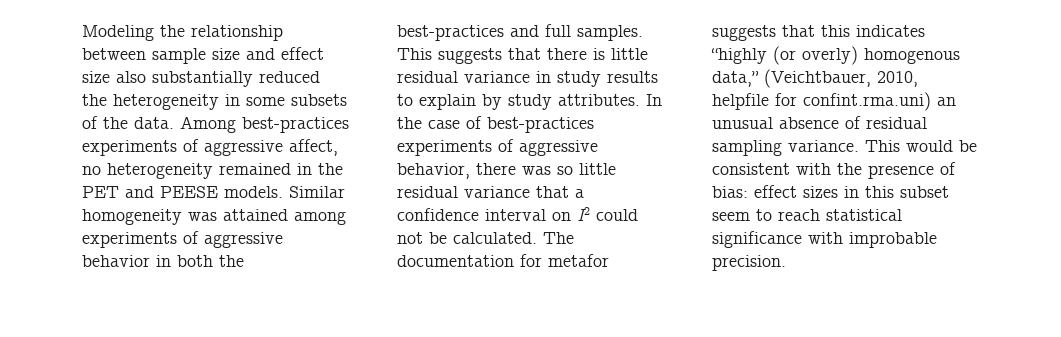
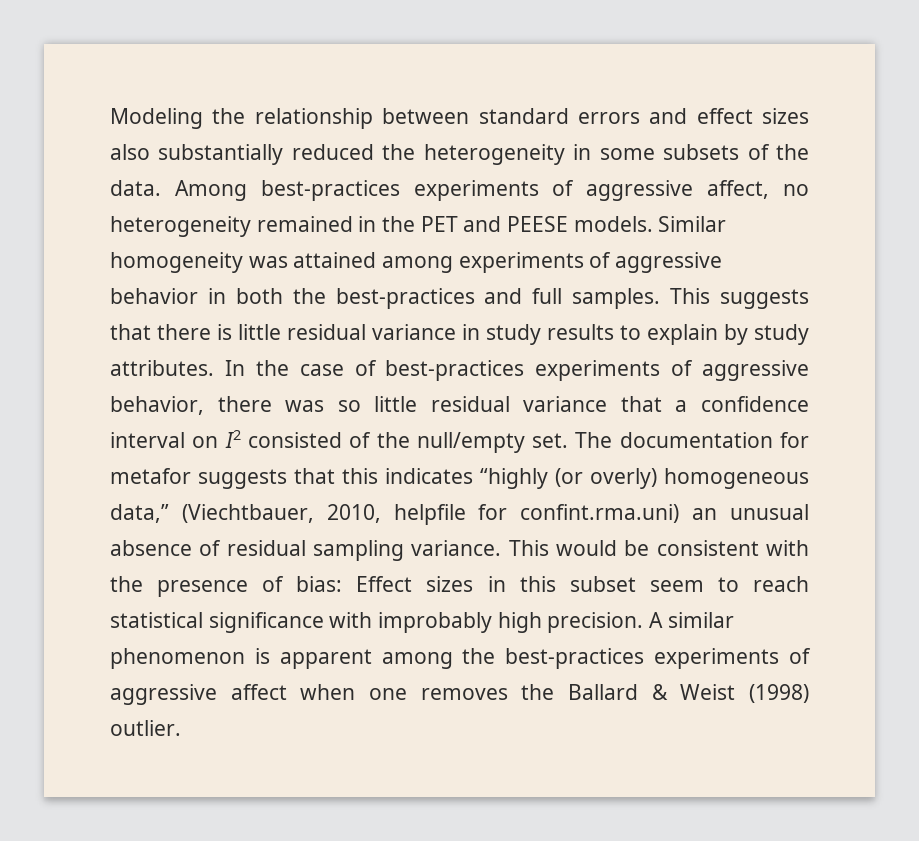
[152,48,240,64] sample size -> [478,108,640,124] standard errors
[82,71,110,83] size -> [762,108,809,124] sizes
[596,209,638,221] [397,232,537,244] could not be calculated. -> [247,432,569,453] consisted of the null/empty set.
[864,48,960,64] [712,69,871,88] homogenous data,” (Veichtbauer, -> [664,468,809,489] [110,504,314,523] homogeneous data,” (Viechtbauer,
[754,185,797,198] effect -> [356,576,413,592] Effect
[849,232,937,248] [712,255,786,271] improbable precision. -> [378,612,734,633] [110,648,812,669] [110,684,809,705] [110,720,181,736] improbably high precision. A similar phenomenon is apparent among the best-practices experiments of aggressive affect when one removes the Ballard & Weist (1998) outlier.

